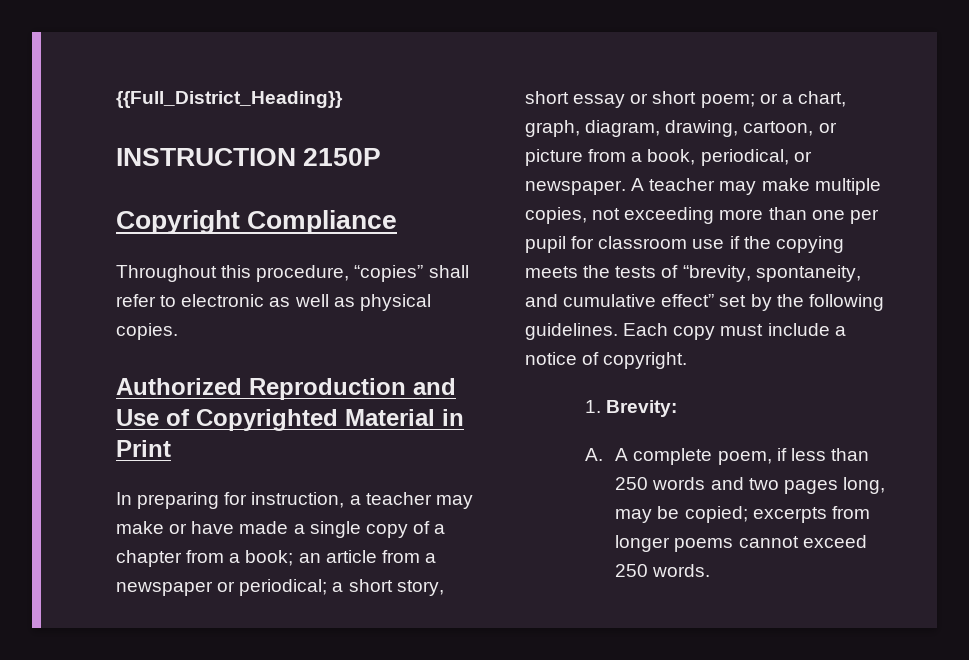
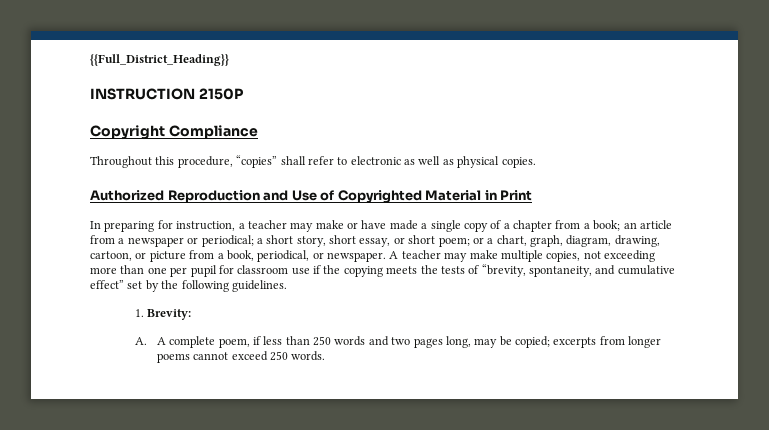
[573,94,626,108] essay -> [359,238,391,247] essay,
[623,323,846,340] [525,352,688,369] Each copy must include a notice of copyright. -> (287, 286) none

